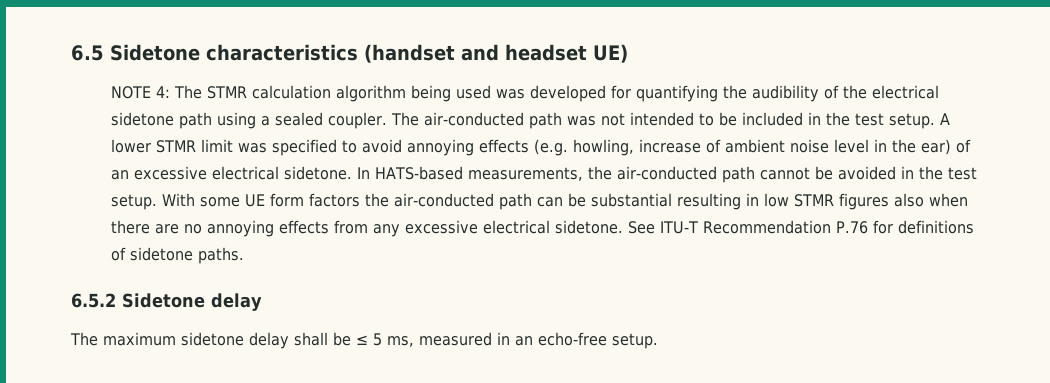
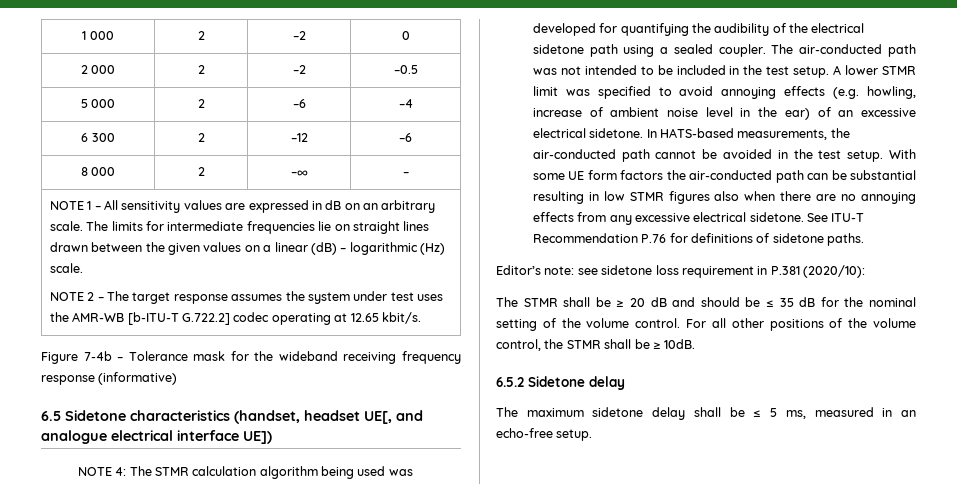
[71,44,628,63] 6.5 Sidetone characteristics (handset and headset UE) -> [82,31,114,40] [197,31,205,40] [292,31,306,40] [401,31,410,40] [80,65,116,74] [197,65,205,74] [292,65,306,74] [393,65,418,74] [80,99,116,108] [197,99,205,108] [292,99,306,108] [398,99,413,108] [81,133,115,142] [197,133,205,142] [290,133,308,142] [399,133,412,142] [80,167,116,176] [197,167,205,176] [290,170,308,176] [402,172,409,176] [49,200,436,213] [49,221,430,234] [49,242,446,255] [49,263,83,273] [49,291,444,304] [49,312,421,325] [41,351,461,364] [41,372,178,385] [41,410,423,424] [41,430,272,444] 1 000 | 2 | –2 | 0 // 2 000 | 2 | –2 | –0.5 // 5 000 | 2 | –6 | –4 // 6 300 | 2 | –12 | –6 // 8 000 | 2 | –∞ | – // NOTE 1 – All sensitivity values are expressed in dB on an arbitrary scale. The limits for intermediate frequencies lie on straight lines drawn between the given values on a linear (dB) – logarithmic (Hz) scale. // NOTE 2 – The target response assumes the system under test uses the AMR-WB [b-ITU-T G.722.2] codec operating at 12.65 kbit/s. // Figure 7-4b – Tolerance mask for the wideband receiving frequency response (informative) // 6.5 Sidetone characteristics (handset, headset UE[, and analogue electrical interface UE])
(245, 255) none -> [496,265,865,278] [496,297,917,307] [496,318,916,331] [496,339,696,351] // Editor’s note: see sidetone loss requirement in P.381 (2020/10): // The STMR shall be ≥ 20 dB and should be ≤ 35 dB for the nominal setting of the volume control. For all other positions of the volume control, the STMR shall be ≥ 10dB.

